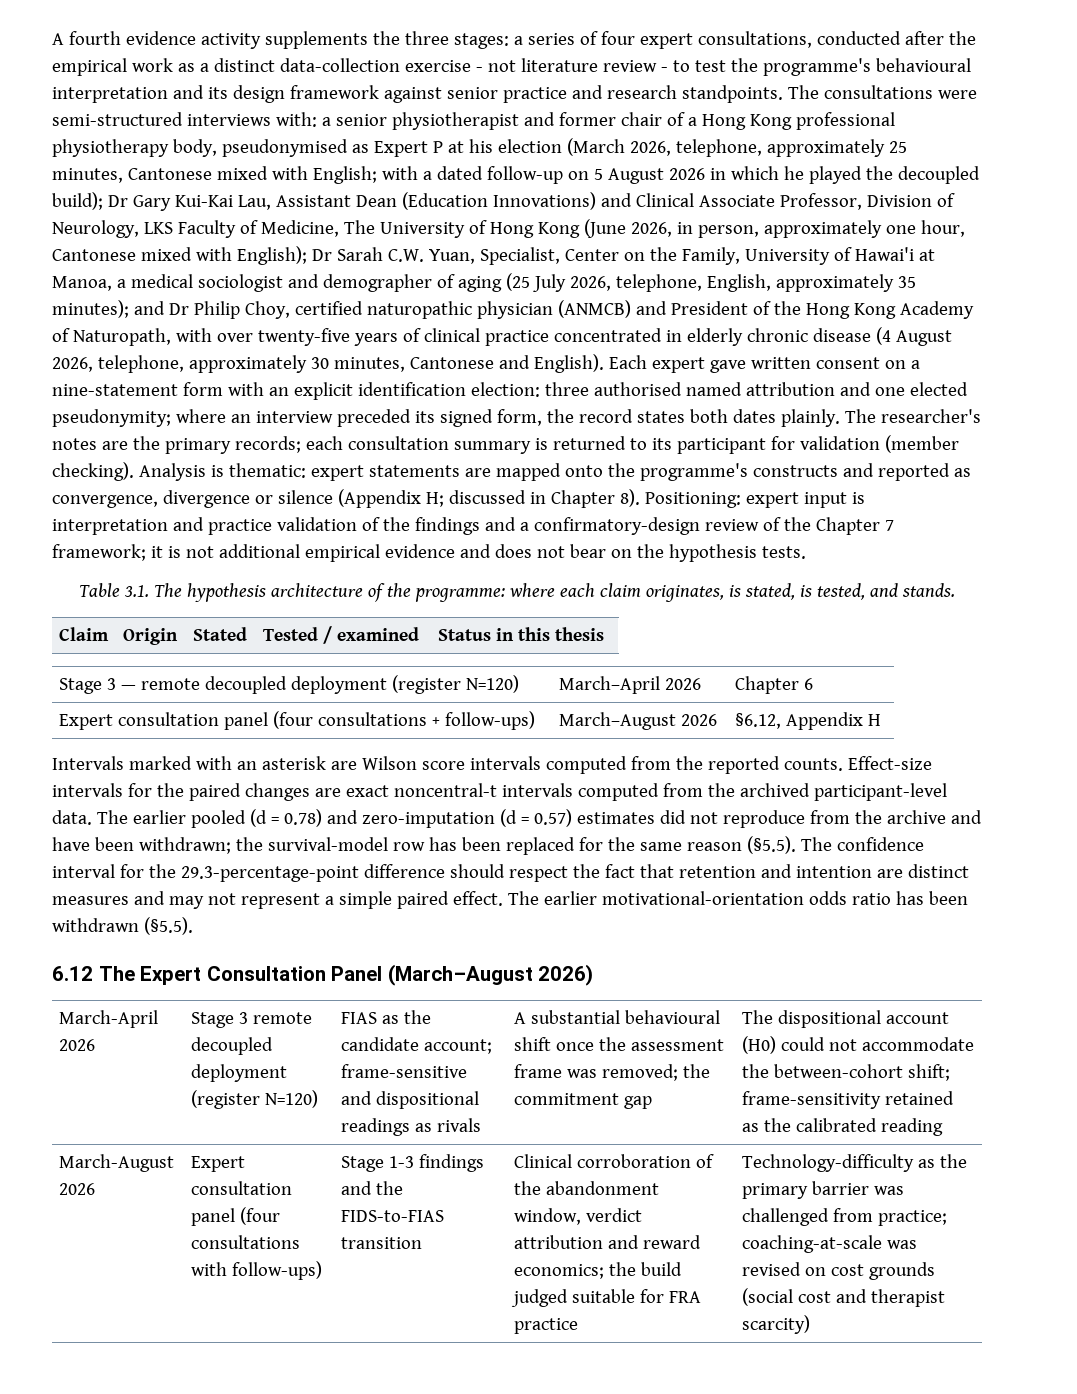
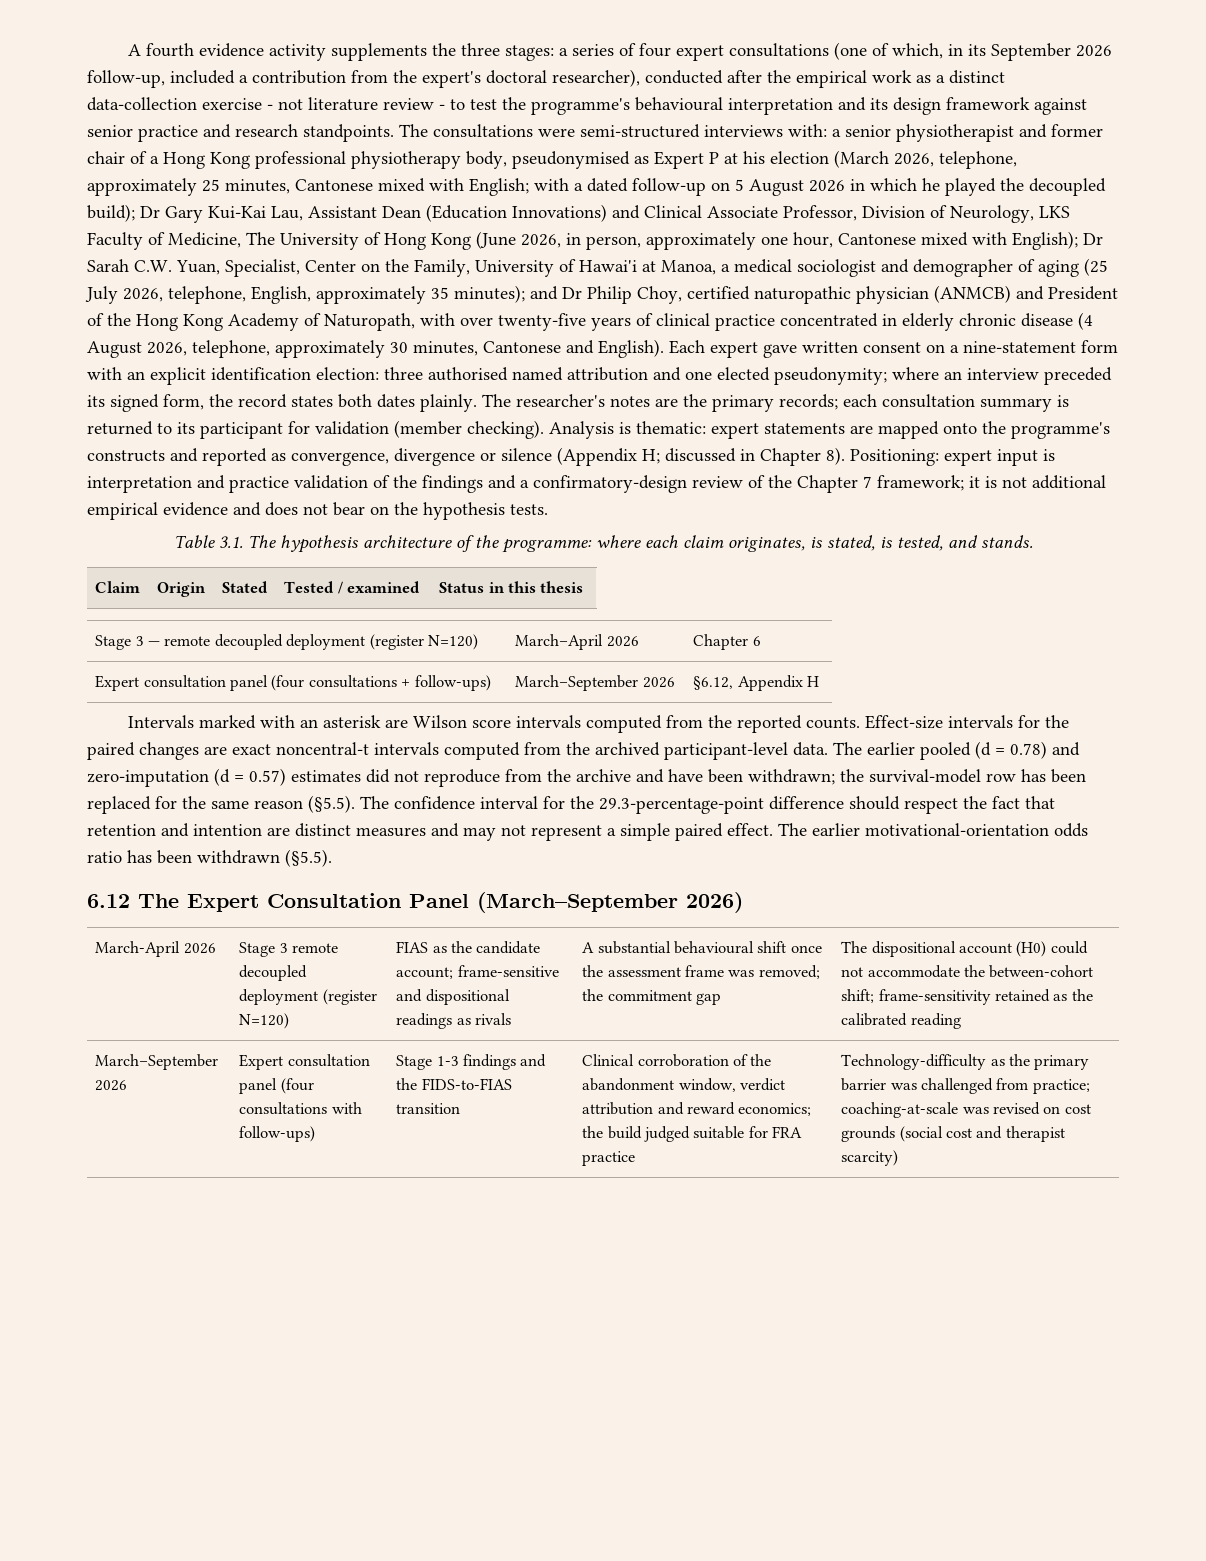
[697,31,812,48] consultations, -> [729,42,1113,61] [87,69,640,88] consultations (one of which, in its September 2026 follow-up, included a contribution from the expert's doctoral researcher),
[559,712,677,730] March–August -> [515,675,639,691] March–September
[387,964,533,986] (March–August -> [477,892,678,913] (March–September
[59,1154,175,1172] March-August -> [95,1054,219,1070] March–September

